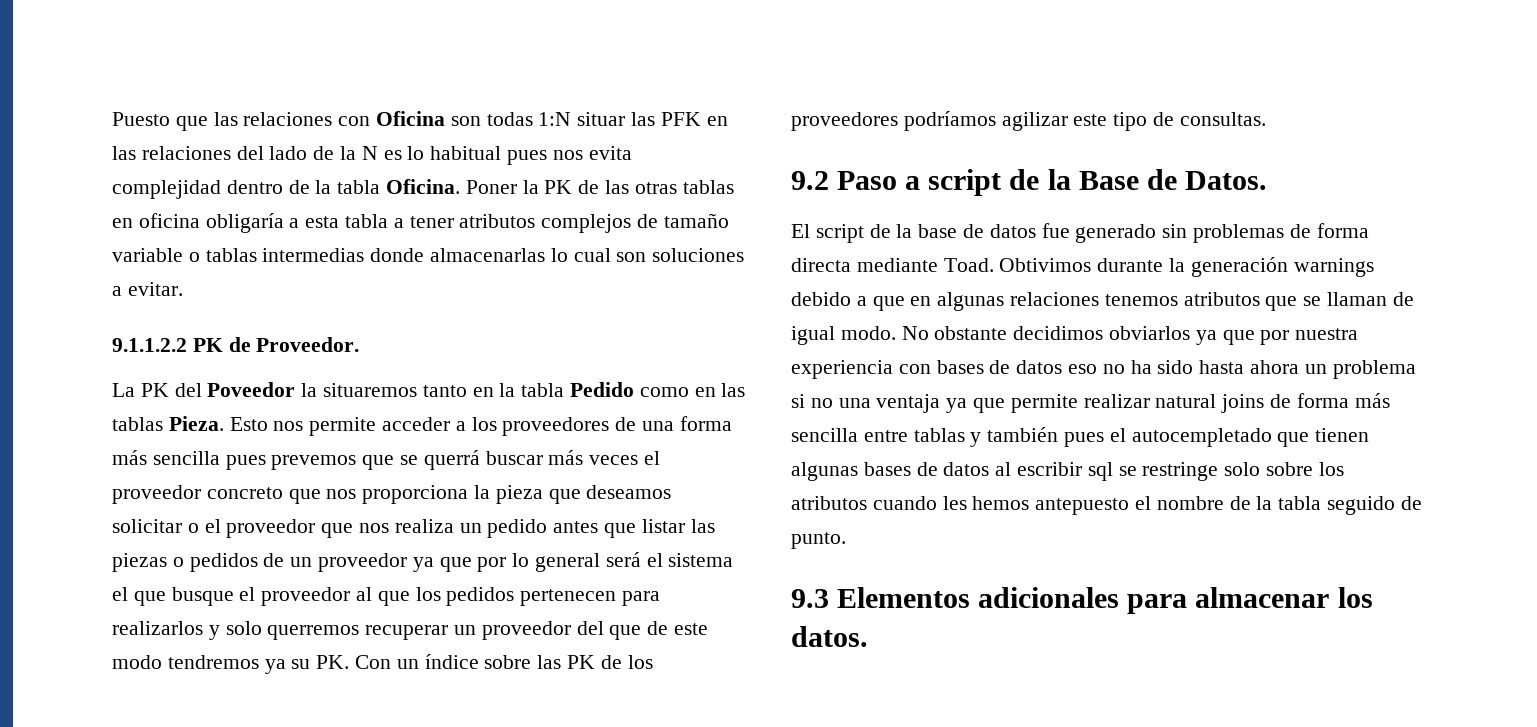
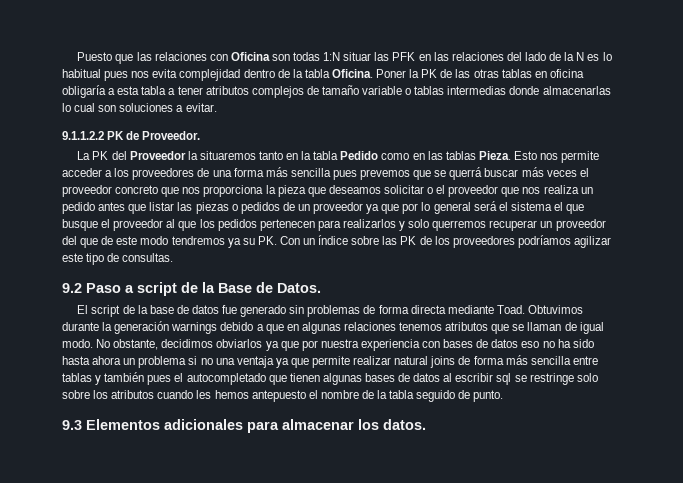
[207,382,296,397] Poveedor -> [129,151,186,160] Proveedor
[999,258,1092,272] Obtivimos -> [527,305,583,314] Obtuvimos
[934,326,1008,340] obstante -> [113,339,159,350] obstante,
[1131,428,1272,447] autocempletado -> [186,373,266,385] autocompletado

